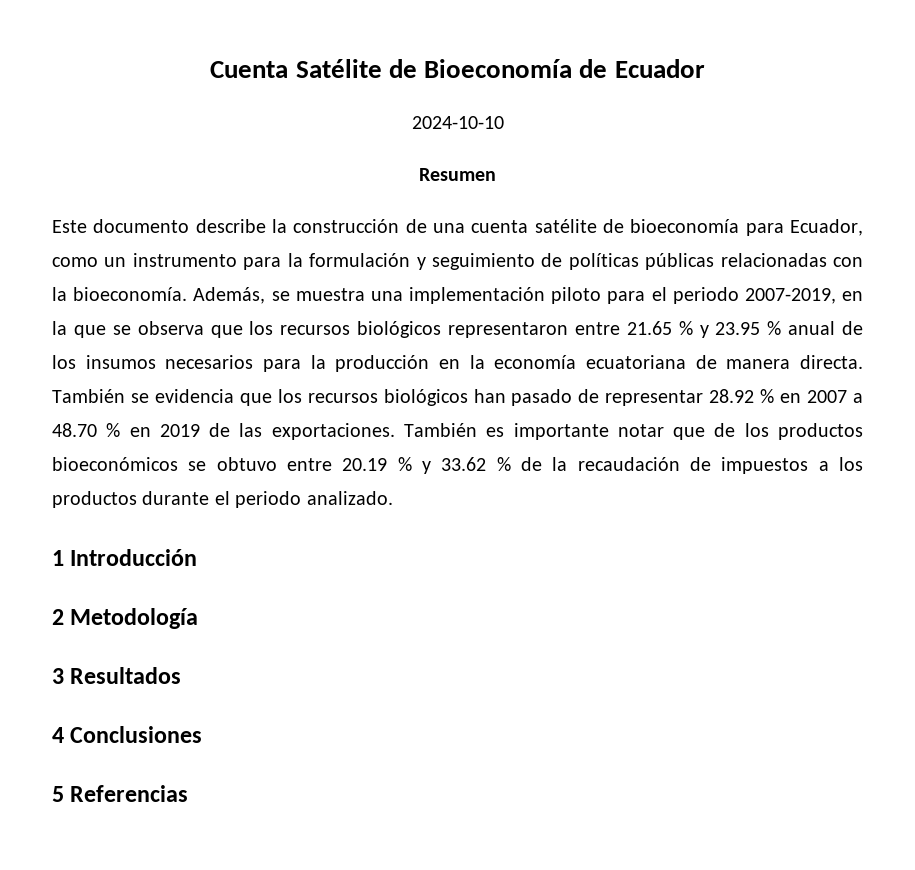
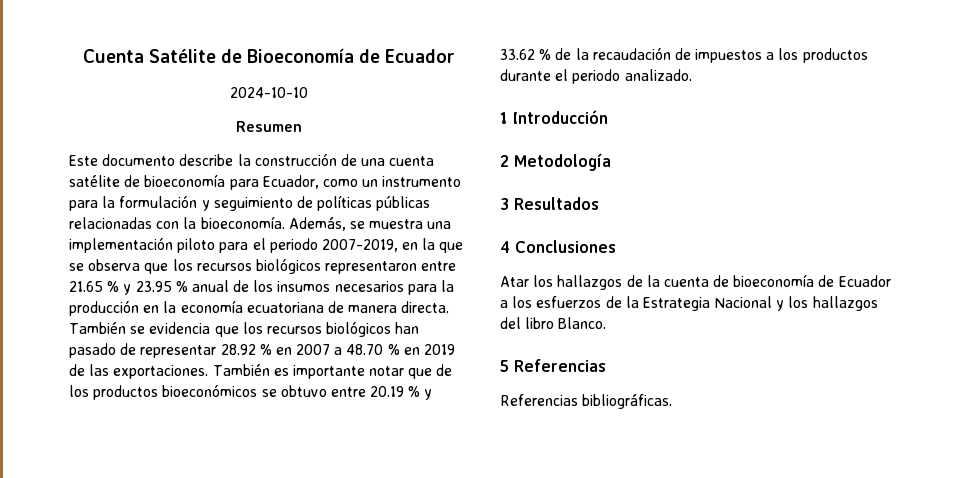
(203, 734) none -> [500,274,891,290] [500,296,878,311] [500,317,607,329] // Atar los hallazgos de la cuenta de bioeconomía de Ecuador a los esfuerzos de la Estrategia Nacional y los hallazgos del libro Blanco.
(189, 793) none -> [500,394,673,409] // Referencias bibliográficas.

